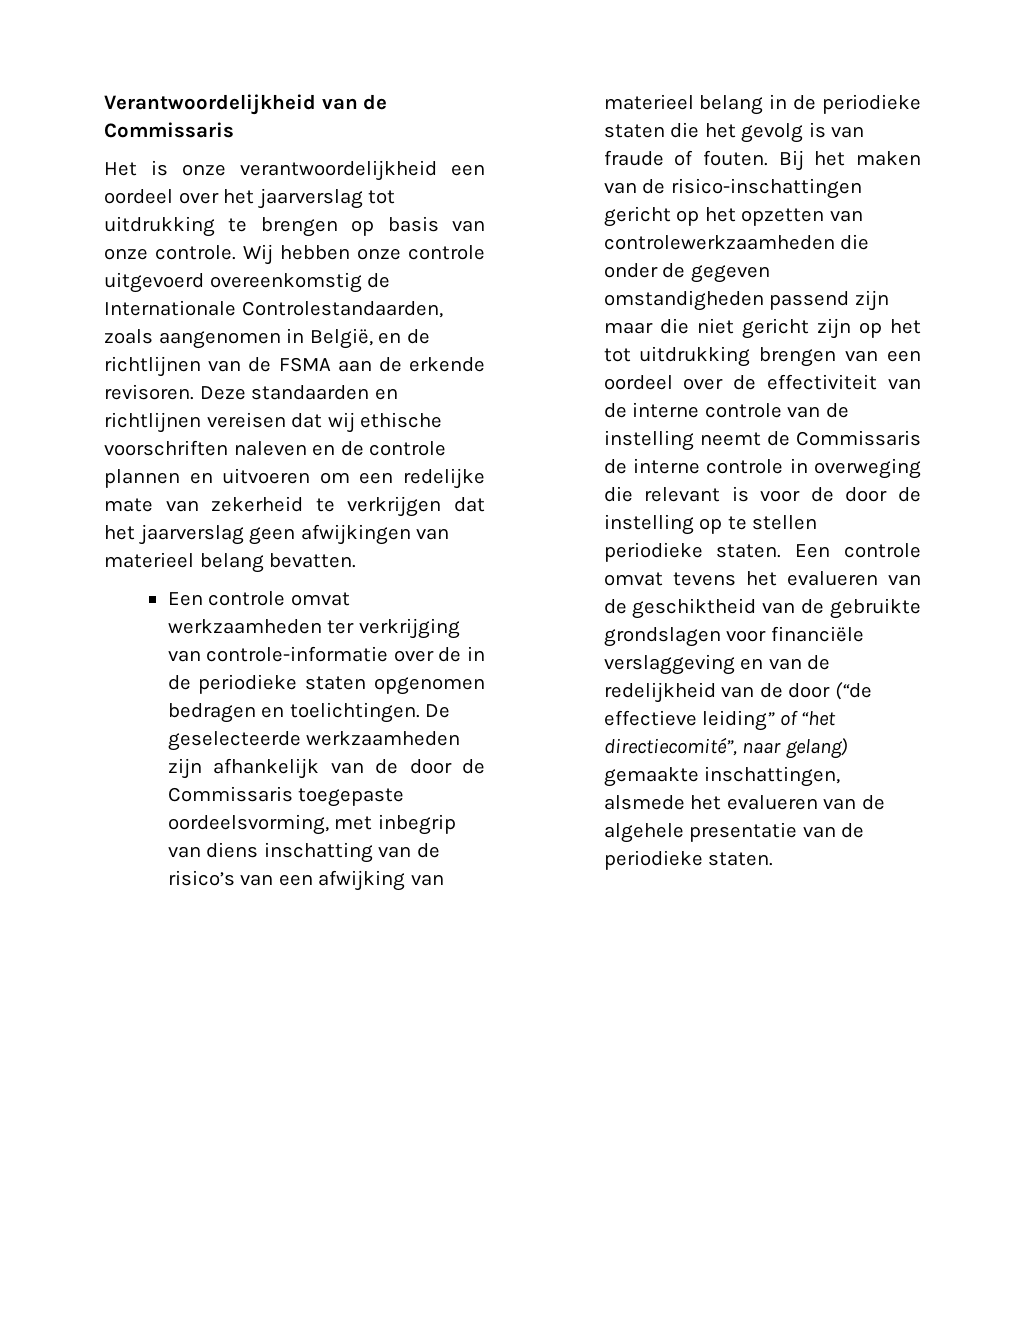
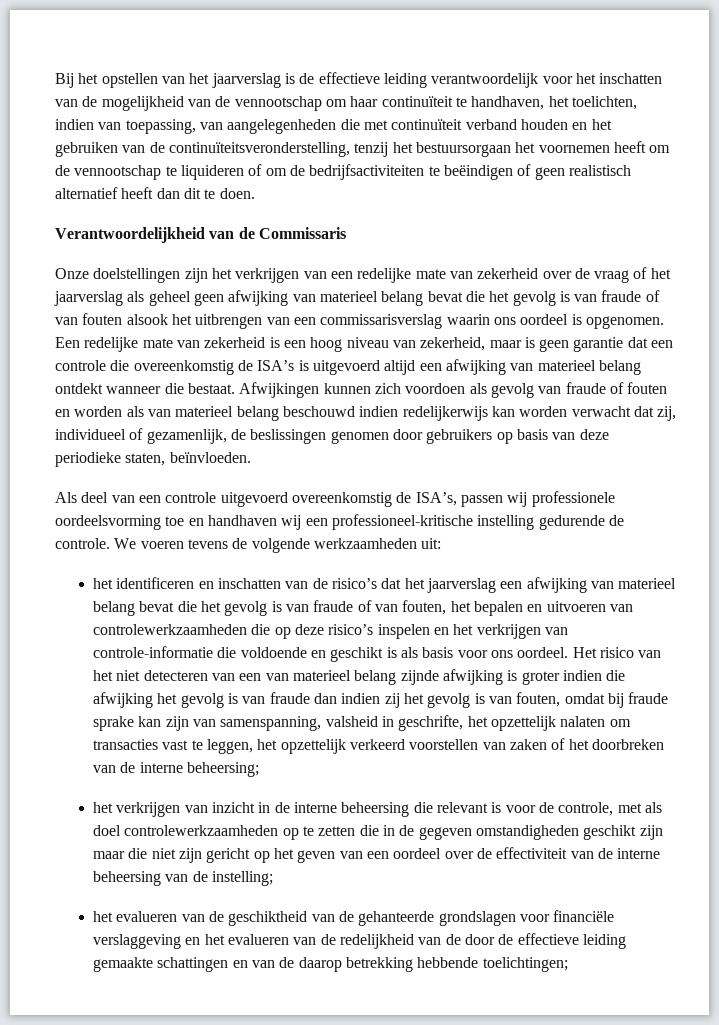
[104,94,388,115] [104,122,234,138] [104,160,485,181] [104,188,396,209] [104,216,485,237] [104,244,485,265] [104,272,391,293] [104,300,443,318] [104,328,430,349] [104,356,485,377] [104,384,398,400] [104,412,443,433] [104,440,447,456] [104,468,350,488] Verantwoordelijkheid van de Commissaris // Het is onze verantwoordelijkheid een oordeel over het jaarverslag tot uitdrukking te brengen op basis van onze controle. Wij hebben onze controle uitgevoerd overeenkomstig de Internationale Controlestandaarden, zoals aangenomen in België, en de richtlijnen van de FSMA aan de erkende revisoren. Deze standaarden en richtlijnen vereisen dat wij ethische voorschriften naleven en de controle plannen en uitvoeren om -> [55,72,663,88] [55,96,637,111] [55,119,612,134] [55,141,671,157] [55,164,631,180] [55,187,255,199] [55,227,346,243] [55,268,327,283] Bij het opstellen van het jaarverslag is de effectieve leiding verantwoordelijk voor het inschatten van de mogelijkheid van de vennootschap om haar continuïteit te handhaven, het toelichten, indien van toepassing, van aangelegenheden die met continuïteit verband houden en het gebruiken van de continuïteitsveronderstelling, tenzij het bestuursorgaan het voornemen heeft om de vennootschap te liquideren of om de bedrijfsactiviteiten te beëindigen of geen realistisch alternatief heeft dan dit te doen. // Verantwoordelijkheid van de Commissaris // Onze doelstellingen zijn het verkrijgen van
[315,496,485,517] [104,524,450,545] [104,552,357,573] [167,591,350,606] [167,618,460,639] [167,646,485,662] [167,674,485,695] [167,702,451,723] [167,731,461,751] [167,758,486,779] [167,786,405,807] [167,814,456,835] [167,842,440,863] [167,870,444,891] [603,94,921,115] [603,122,865,143] [603,150,921,171] [603,178,862,199] [603,206,863,227] [603,234,870,250] [603,263,658,278] te verkrijgen dat het jaarverslag geen afwijkingen van materieel belang bevatten. // Een controle omvat werkzaamheden ter verkrijging van controle-informatie over de in de periodieke staten opgenomen bedragen en toelichtingen. De geselecteerde werkzaamheden zijn afhankelijk van de door de Commissaris toegepaste oordeelsvorming, met inbegrip van diens inschatting van de risico’s van een afwijking van materieel belang in de periodieke staten die het gevolg is van fraude of fouten. Bij het maken van de risico-inschattingen gericht op het opzetten van controlewerkzaamheden die onder -> [542,267,671,283] [54,290,660,306] [55,313,664,329] [55,337,674,352] [55,359,641,375] [55,382,668,398] [55,406,677,421] [55,428,609,444] [55,452,251,467] [55,491,615,507] [55,514,624,530] [55,538,442,553] [93,577,677,593] [93,600,633,616] [93,624,569,639] [93,646,662,662] [93,669,626,685] [93,692,669,708] [93,715,631,731] [93,738,664,754] [93,762,260,777] [93,802,662,817] [93,825,396,840] over de vraag of het jaarverslag als geheel geen afwijking van materieel belang bevat die het gevolg is van fraude of van fouten alsook het uitbrengen van een commissarisverslag waarin ons oordeel is opgenomen. Een redelijke mate van zekerheid is een hoog niveau van zekerheid, maar is geen garantie dat een controle die overeenkomstig de ISA’s is uitgevoerd altijd een afwijking van materieel belang ontdekt wanneer die bestaat. Afwijkingen kunnen zich voordoen als gevolg van fraude of fouten en worden als van materieel belang beschouwd indien redelijkerwijs kan worden verwacht dat zij, individueel of gezamenlijk, de beslissingen genomen door gebruikers op basis van deze periodieke staten, beïnvloeden. // Als deel van een controle uitgevoerd overeenkomstig de ISA’s, passen wij professionele oordeelsvorming toe en handhaven wij een professioneel-kritische instelling gedurende de controle. We voeren tevens de volgende werkzaamheden uit: // het identificeren en inschatten van de risico’s dat het jaarverslag een afwijking van materieel belang bevat die het gevolg is van fraude of van fouten, het bepalen en uitvoeren van controlewerkzaamheden die op deze risico’s inspelen en het verkrijgen van controle-informatie die voldoende en geschikt is als basis voor ons oordeel. Het risico van het niet detecteren van een van materieel belang zijnde afwijking is groter indien die afwijking het gevolg is van fraude dan indien zij het gevolg is van fouten, omdat bij fraude sprake kan zijn van samenspanning, valsheid in geschrifte, het opzettelijk nalaten om transacties vast te leggen, het opzettelijk verkeerd voorstellen van zaken of het doorbreken van de interne beheersing; // het verkrijgen van inzicht in de interne beheersing die relevant is voor de controle, met als doel controlewerkzaamheden op te zetten die in
[769,291,850,310] passend -> [583,825,637,840] geschikt
[741,318,921,339] [603,346,837,367] gericht zijn op het tot uitdrukking brengen -> [179,848,336,863] zijn gericht op het geven
[704,403,849,418] [603,430,921,451] [603,458,921,479] [603,486,921,502] [603,514,818,535] [603,542,921,562] [603,572,736,586] controle van de instelling neemt de Commissaris de interne controle in overweging die relevant is voor de door de instelling op te stellen periodieke staten. Een controle omvat tevens -> [93,871,274,886] beheersing van de instelling; //
[830,598,921,619] gebruikte -> [358,911,435,926] gehanteerde
(764, 664) none -> [204,934,290,945] het evalueren
[834,682,872,700] [603,710,837,731] [603,737,848,759] [603,766,841,787] [603,795,885,810] [603,822,865,843] [603,850,774,870] (“de effectieve leiding” of “het directiecomité”, naar gelang) gemaakte inschattingen, alsmede het evalueren van de algehele presentatie van de periodieke staten. -> [498,933,626,949] [93,957,568,972] de effectieve leiding gemaakte schattingen en van de daarop betrekking hebbende toelichtingen;

